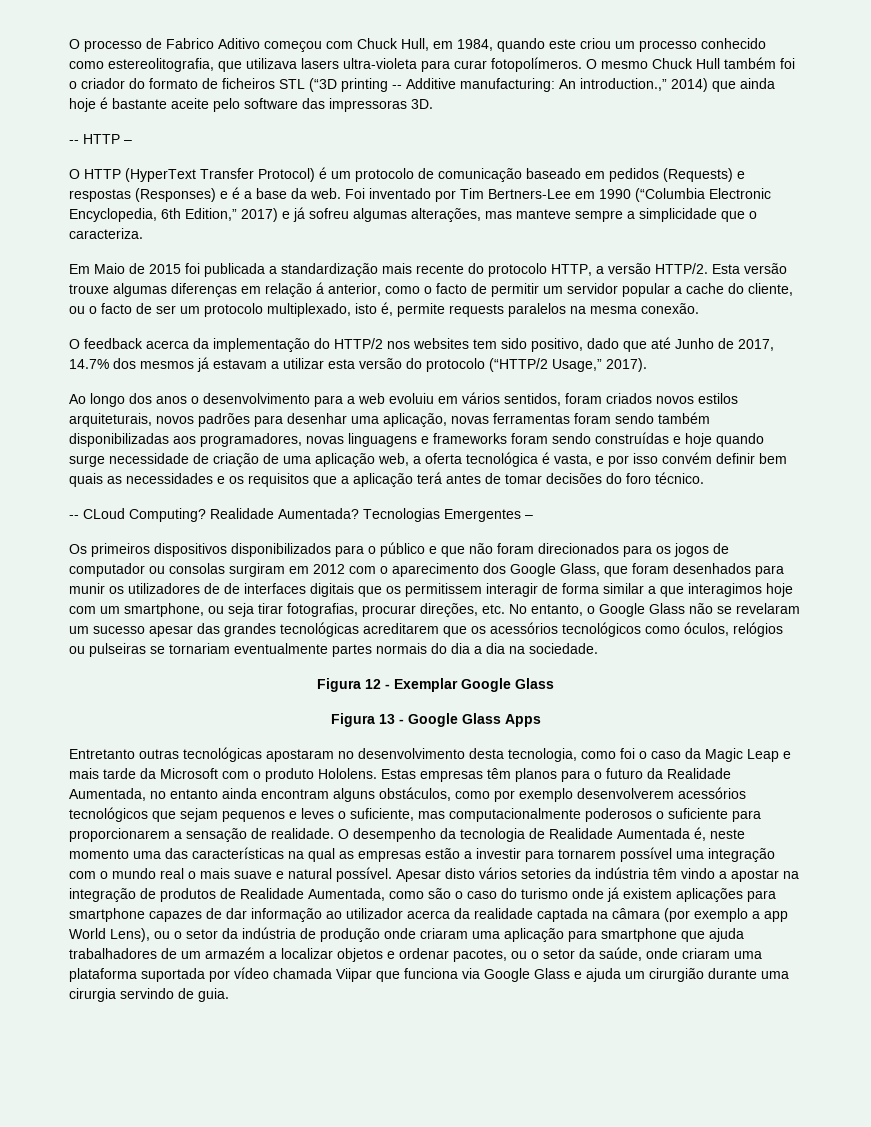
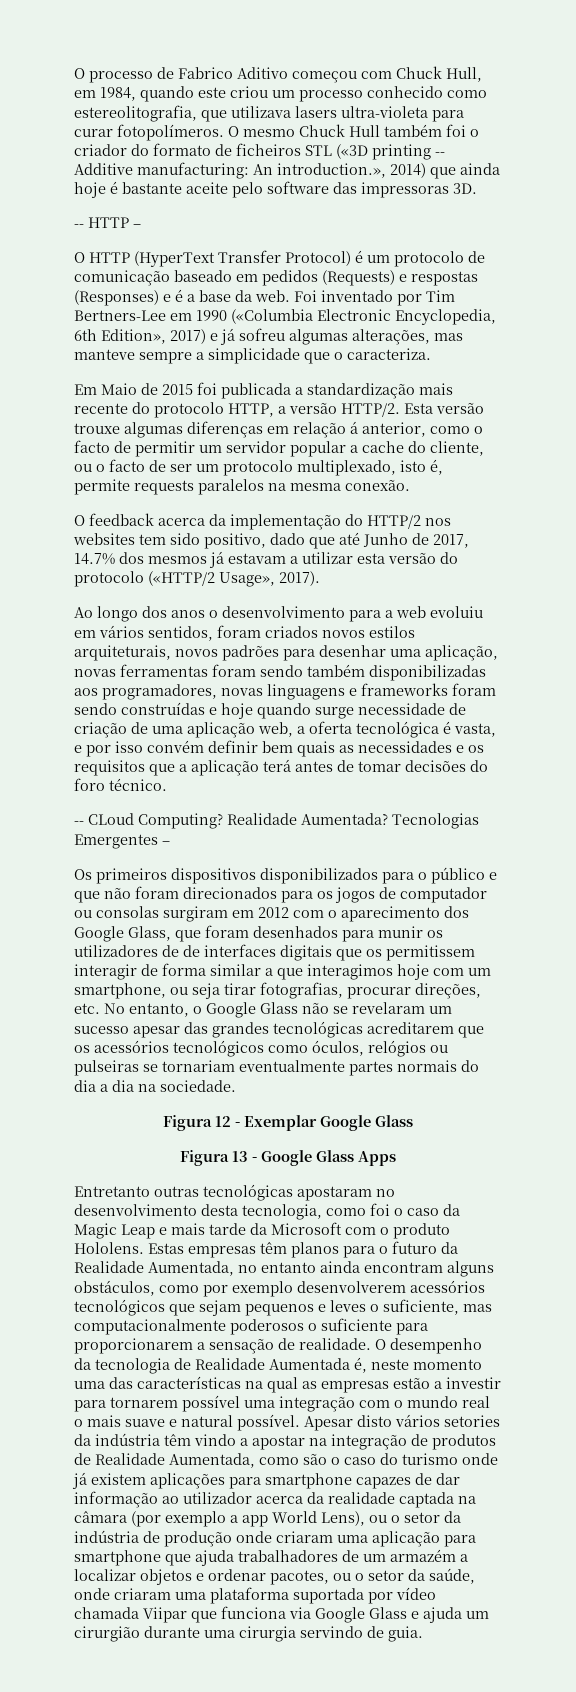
[309,78,337,92] (“3D -> [336,144,368,159] («3D
[580,78,667,91] introduction.,” -> [277,163,386,178] introduction.»,
[635,188,705,202] (“Columbia -> [231,309,313,324] («Columbia
[185,208,237,221] Edition,” -> [101,329,166,344] Edition»,
[489,358,602,372] (“HTTP/2 Usage,” -> [148,571,275,587] («HTTP/2 Usage»,

